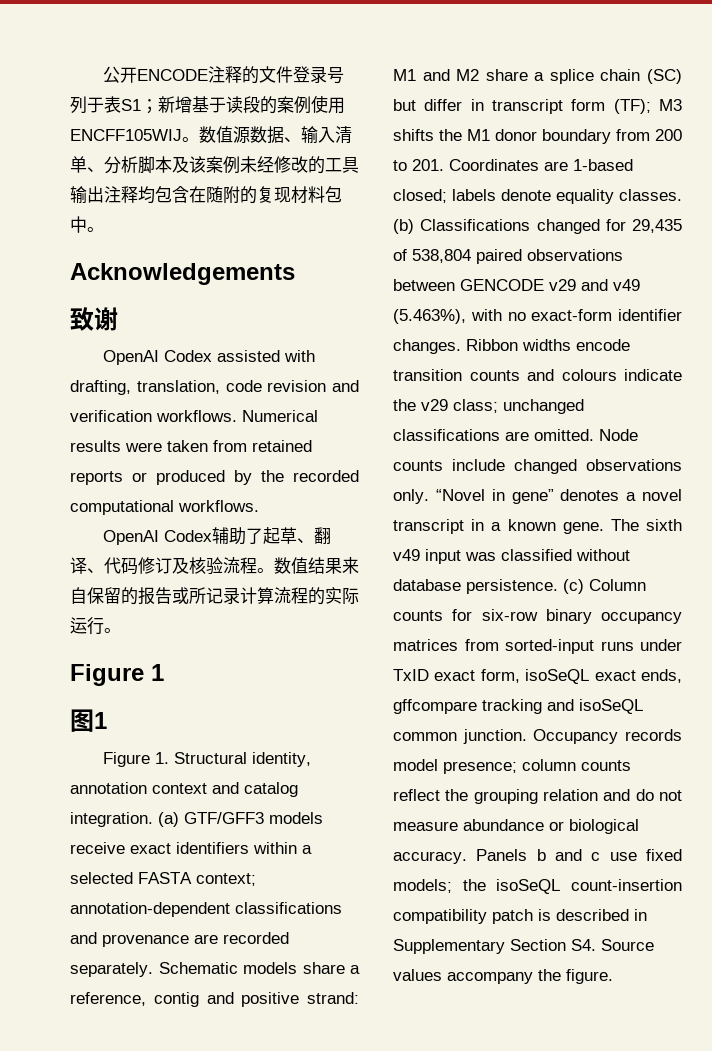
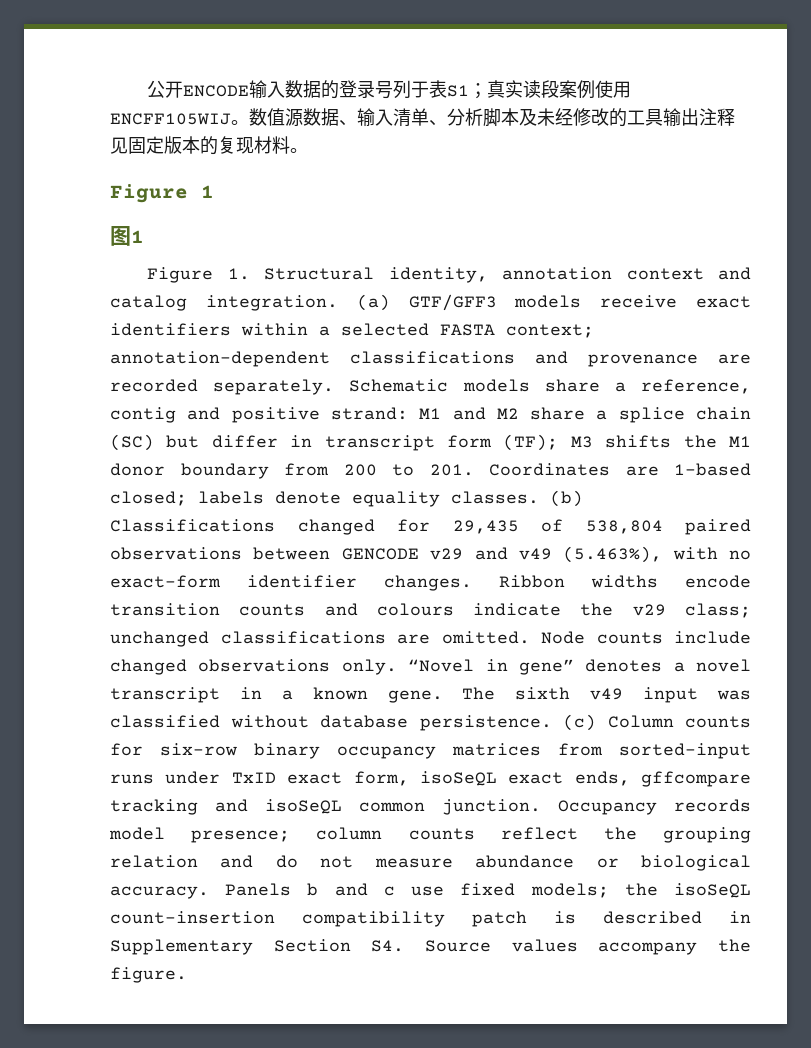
[208,66,294,84] 注释的文件 -> [249,80,340,99] 输入数据的
[158,96,277,114] 新增基于读段的 -> [487,80,560,98] 真实读段
[189,156,240,174] 该案例 -> (537, 117) none
[138,186,342,204] [70,216,104,233] [70,263,295,285] [70,307,118,331] [103,350,316,365] [70,380,359,395] [70,410,318,422] [70,440,312,452] [70,470,359,485] [70,500,259,515] [103,527,332,545] [70,557,359,575] [70,587,359,605] [70,617,104,635] 均包含在随附的复现材料包中。 // Acknowledgements // 致谢 // OpenAI Codex assisted with drafting, translation, code revision and verification workflows. Numerical results were taken from retained reports or produced by the recorded computational workflows. // OpenAI Codex辅助了起草、翻译、代码修订及核验流程。数值结果来自保留的报告或所记录计算流程的实际运行 -> [110,136,290,155] 见固定版本的复现材料

